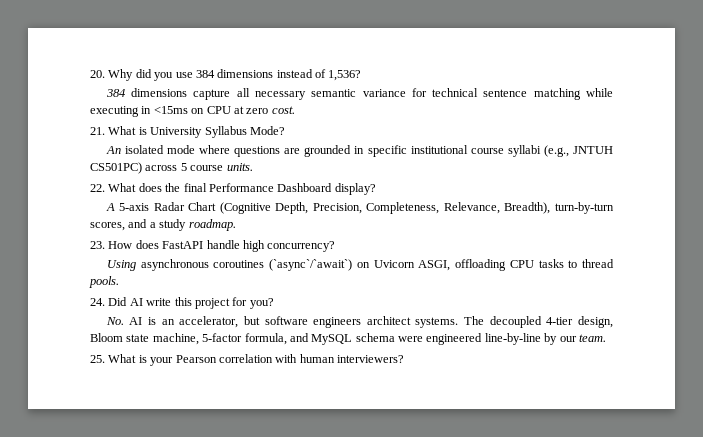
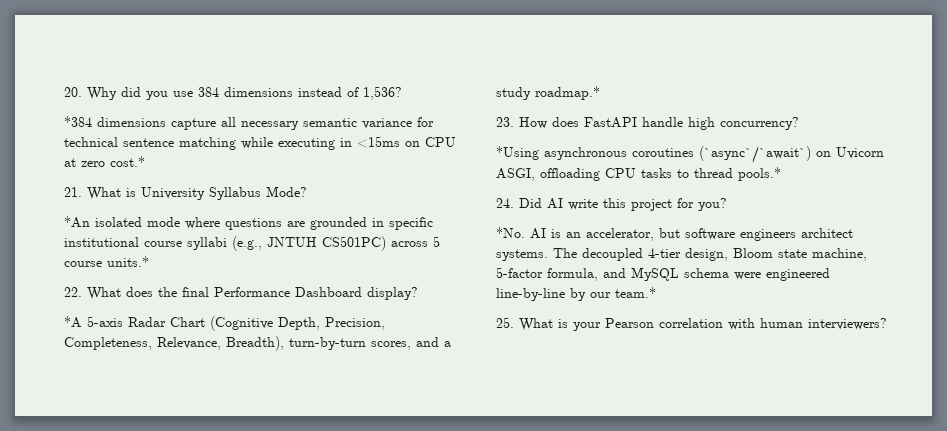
[105,89,125,97] 384 -> [64,116,92,127] *384
[271,106,295,114] cost. -> [110,156,145,167] cost.*
[105,146,121,154] An -> [64,216,90,228] *An
[226,163,253,171] units. -> [107,256,149,267] units.*
[105,203,115,211] A -> [64,316,82,328] *A
[188,219,236,231] roadmap. -> [535,86,600,100] roadmap.*
[106,260,136,271] Using -> [496,146,539,160] *Using
[89,276,119,288] pools. -> [738,167,781,181] pools.*
[105,317,124,325] No. -> [496,227,525,238] *No.
[578,334,606,342] team. -> [615,287,656,298] team.*

